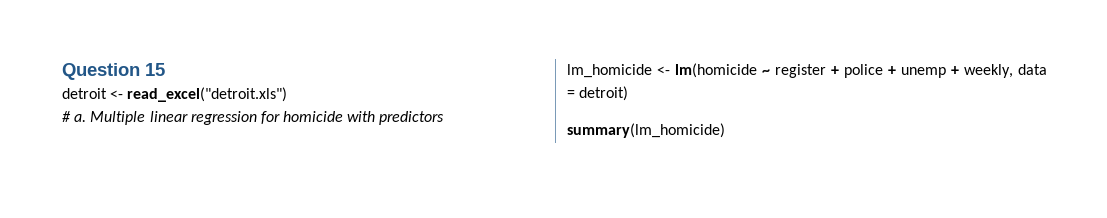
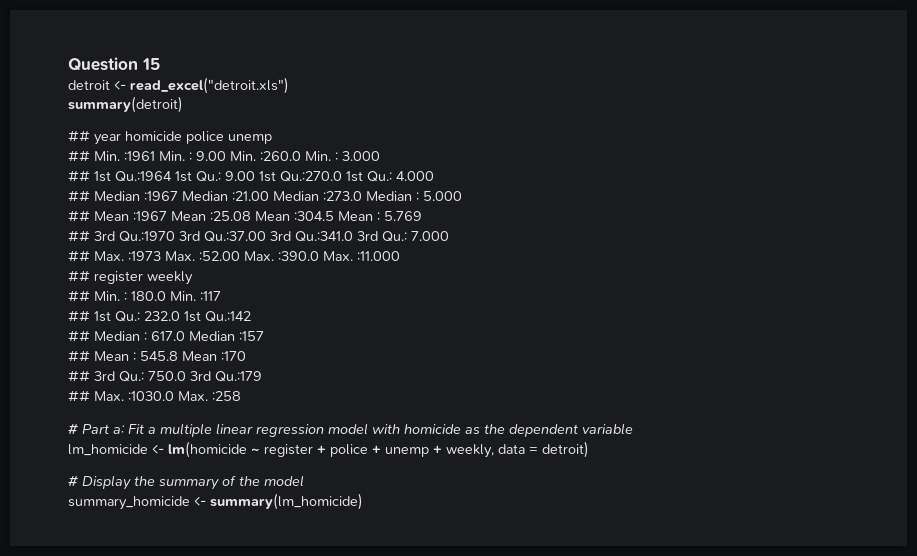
[62,111,445,125] # a. Multiple linear regression for homicide with predictors -> [68,96,183,113] [68,130,272,145] [68,150,380,162] [68,170,434,182] [68,190,462,202] [68,210,422,222] [68,230,449,242] [68,250,400,262] [68,270,193,285] [68,290,221,302] [68,310,251,322] [68,330,264,342] [68,350,246,362] [68,370,262,382] [68,390,241,402] [68,423,633,437] summary(detroit) // ## year homicide police unemp // ## Min. :1961 Min. : 9.00 Min. :260.0 Min. : 3.000 // ## 1st Qu.:1964 1st Qu.: 9.00 1st Qu.:270.0 1st Qu.: 4.000 // ## Median :1967 Median :21.00 Median :273.0 Median : 5.000 // ## Mean :1967 Mean :25.08 Mean :304.5 Mean : 5.769 // ## 3rd Qu.:1970 3rd Qu.:37.00 3rd Qu.:341.0 3rd Qu.: 7.000 // ## Max. :1973 Max. :52.00 Max. :390.0 Max. :11.000 // ## register weekly // ## Min. : 180.0 Min. :117 // ## 1st Qu.: 232.0 1st Qu.:142 // ## Median : 617.0 Median :157 // ## Mean : 545.8 Mean :170 // ## 3rd Qu.: 750.0 3rd Qu.:179 // ## Max. :1030.0 Max. :258 // # Part a: Fit a multiple linear regression model with homicide as the dependent variable
(629, 93) none -> [68,475,304,490] [68,496,206,510] # Display the summary of the model // summary_homicide <-

